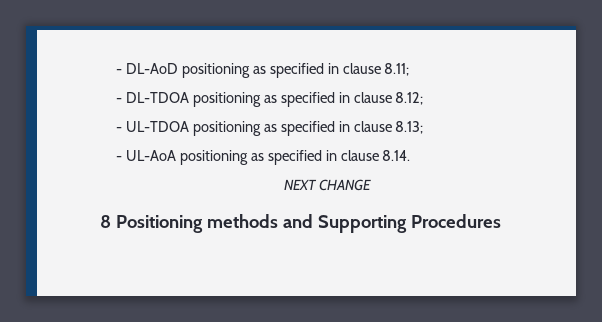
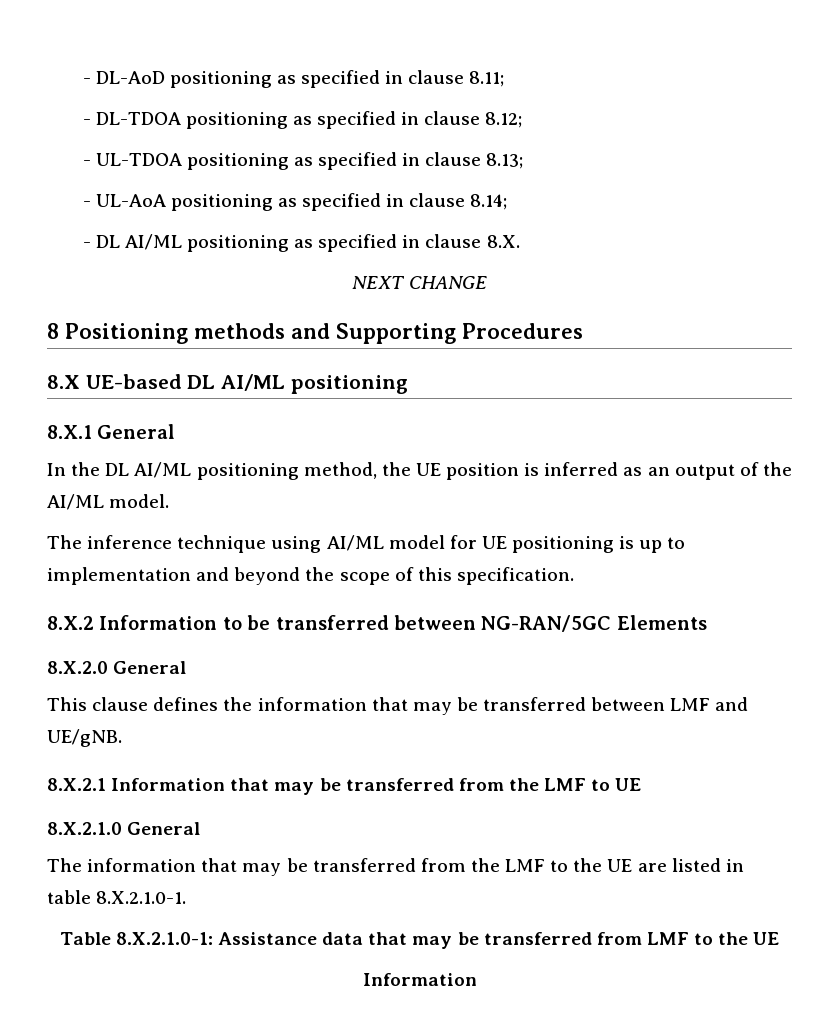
[382,150,411,161] 8.14. -> [470,194,508,210] [82,234,520,252] 8.14; // - DL AI/ML positioning as specified in clause 8.X.
(501, 221) none -> [47,374,408,394] [47,424,176,439] [47,462,792,480] [47,494,170,510] [47,535,686,553] [47,567,574,585] [47,615,707,632] [47,661,187,674] [47,697,749,715] [47,729,122,747] [47,778,642,795] [47,822,201,835] [47,858,744,876] [47,890,187,904] [59,932,780,949] [362,973,477,986] // 8.X UE-based DL AI/ML positioning // 8.X.1 General // In the DL AI/ML positioning method, the UE position is inferred as an output of the AI/ML model. // The inference technique using AI/ML model for UE positioning is up to implementation and beyond the scope of this specification. // 8.X.2 Information to be transferred between NG-RAN/5GC Elements // 8.X.2.0 General // This clause defines the information that may be transferred between LMF and UE/gNB. // 8.X.2.1 Information that may be transferred from the LMF to UE // 8.X.2.1.0 General // The information that may be transferred from the LMF to the UE are listed in table 8.X.2.1.0-1. // Table 8.X.2.1.0-1: Assistance data that may be transferred from LMF to the UE // Information

